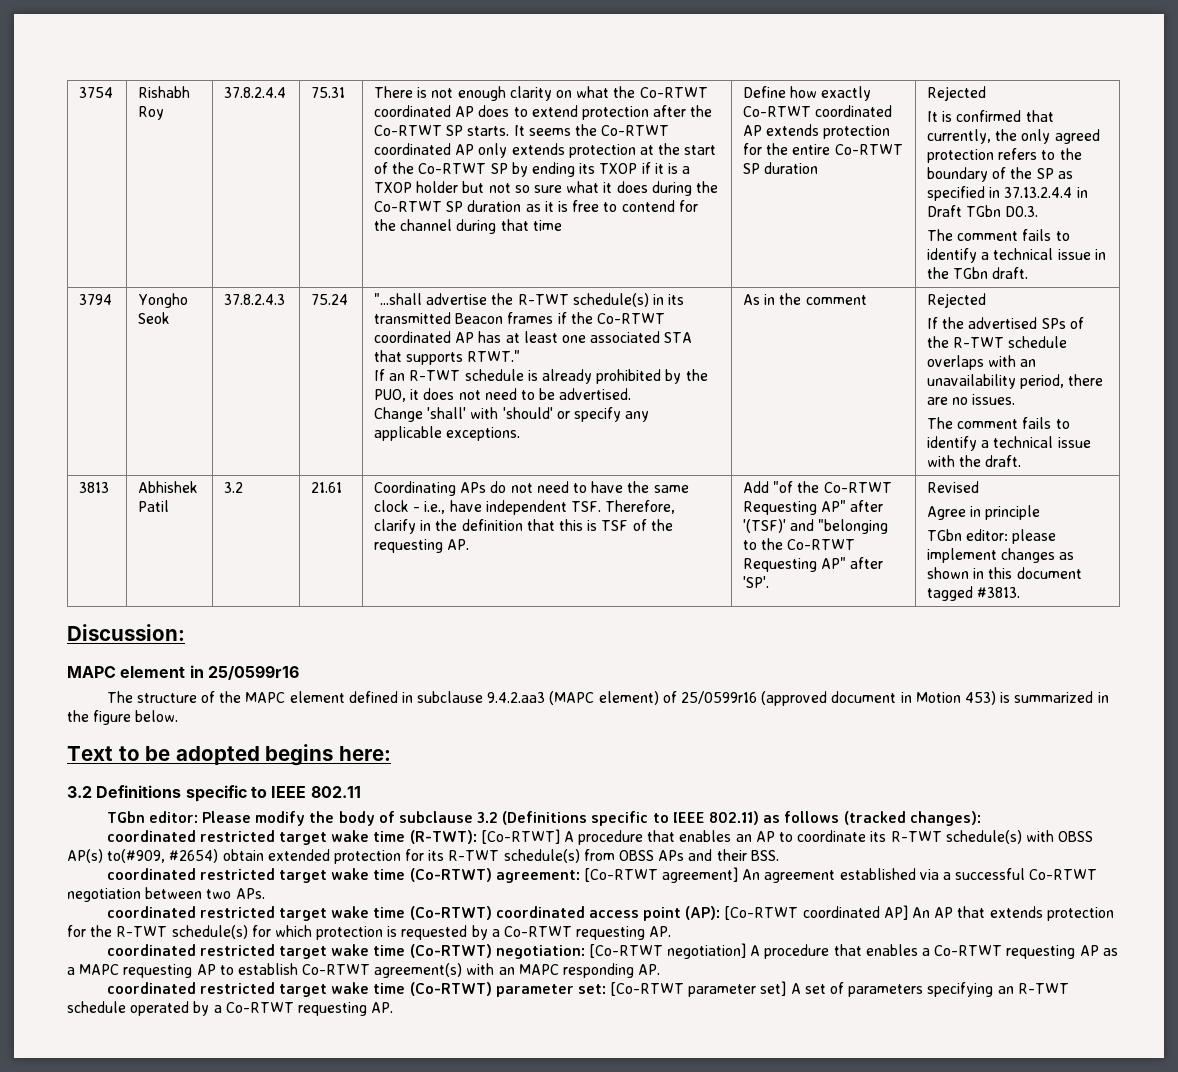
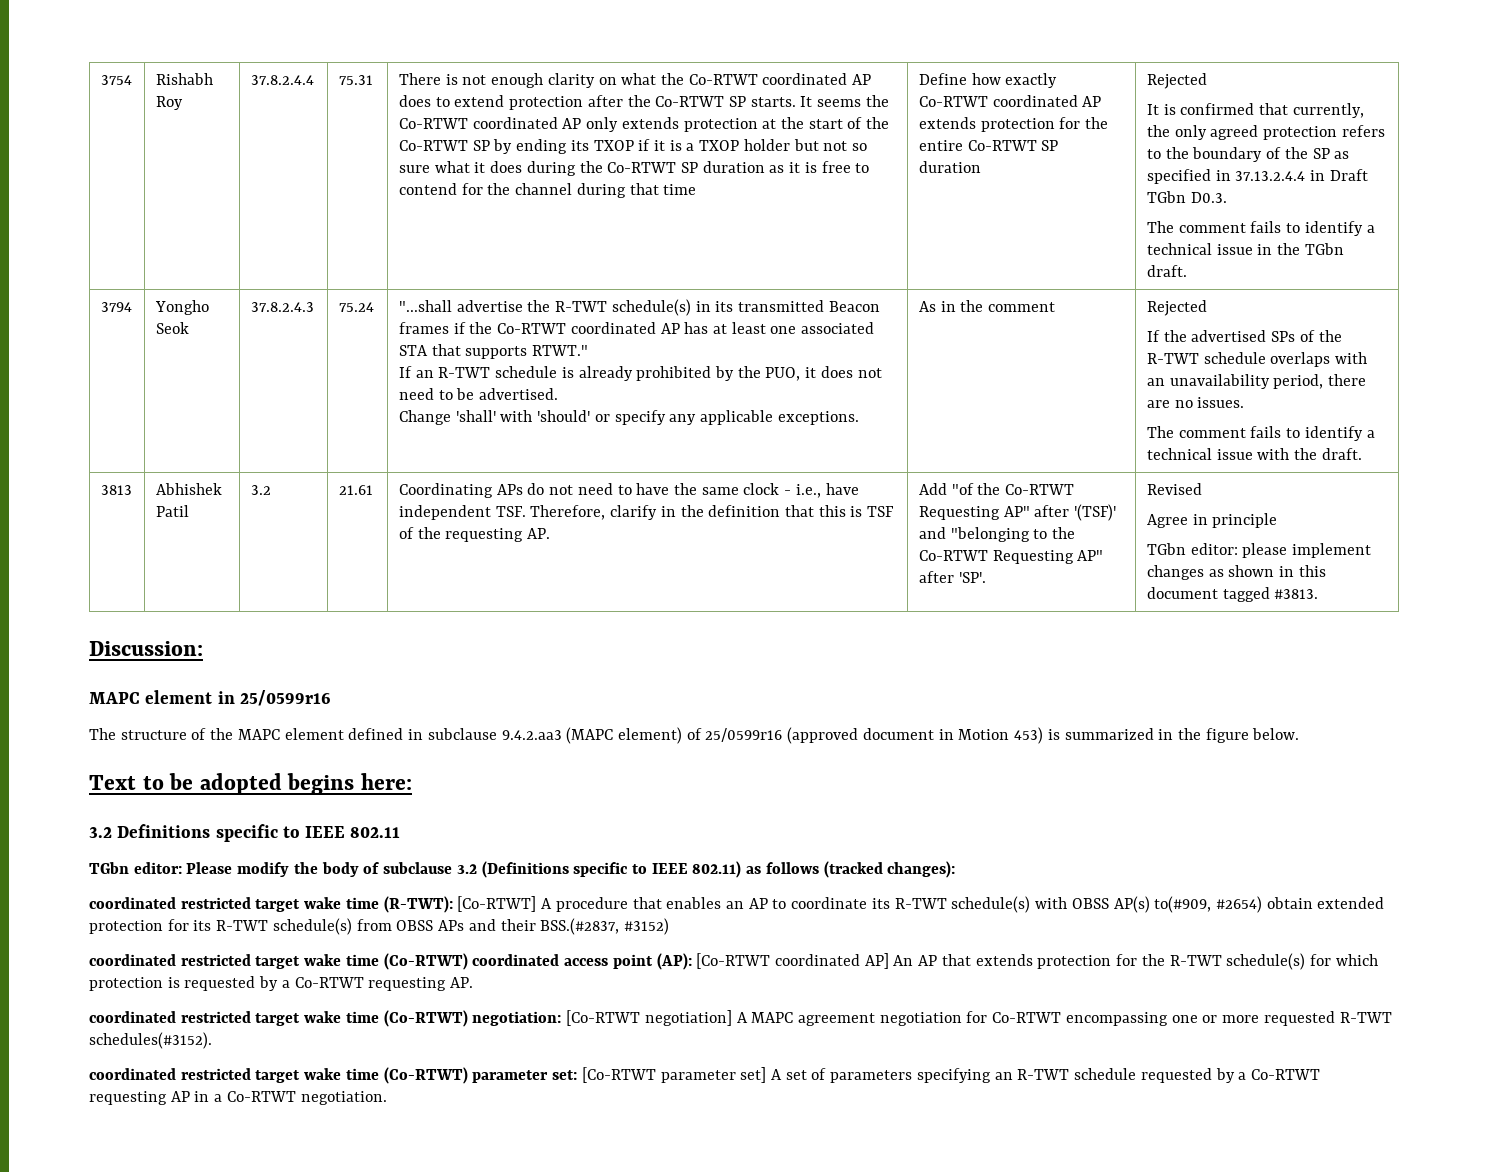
[750,850,779,861] [106,867,1098,883] [67,887,265,902] BSS. // coordinated restricted target wake time (Co-RTWT) agreement: [Co-RTWT agreement] An agreement established via a successful Co-RTWT negotiation between two APs. -> [540,918,669,935] BSS.(#2837, #3152)
[764,944,1118,959] [67,963,661,978] procedure that enables a Co-RTWT requesting AP as a MAPC requesting AP to establish Co-RTWT agreement(s) with an MAPC responding AP. -> [751,1011,1392,1026] [89,1032,212,1049] MAPC agreement negotiation for Co-RTWT encompassing one or more requested R-TWT schedules(#3152).
[130,1001,394,1016] operated by a Co-RTWT requesting AP. -> [1140,1068,1320,1083] [89,1091,387,1105] requested by a Co-RTWT requesting AP in a Co-RTWT negotiation.

